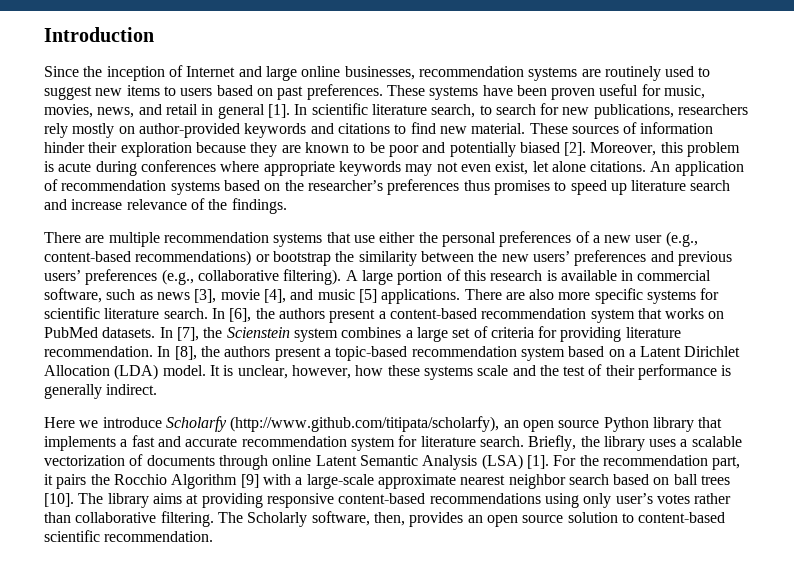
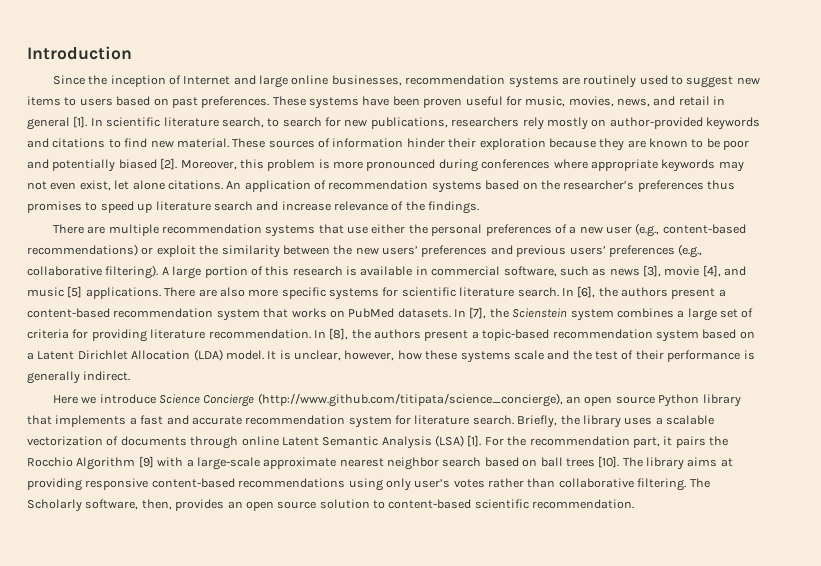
[58,162,92,172] acute -> [333,159,436,171] more pronounced
[272,251,331,266] bootstrap -> [156,245,196,257] exploit
[165,416,500,432] Scholarfy (http://www.github.com/titipata/scholarfy), -> [158,393,563,407] Science Concierge (http://www.github.com/titipata/science_concierge),

